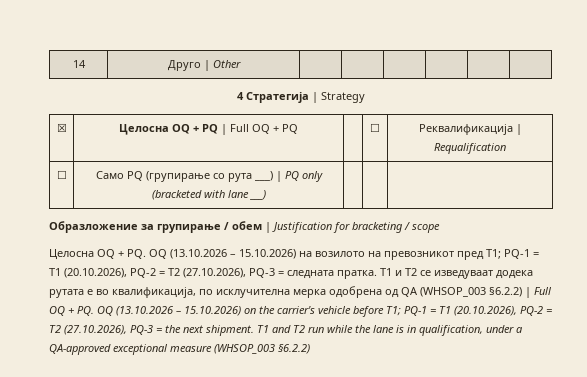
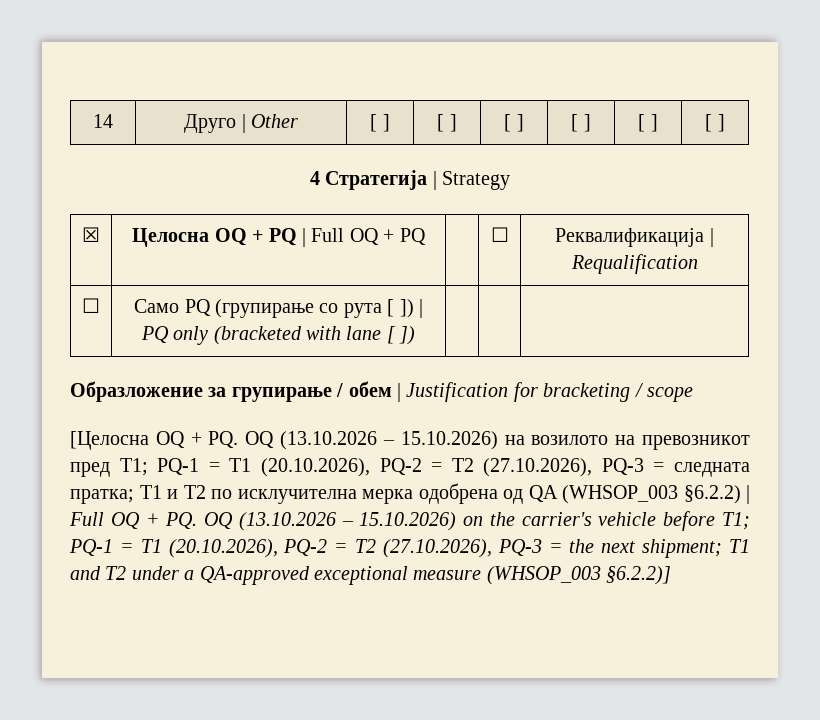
(241, 64) | | | | | -> [370,114,390,132] [437,114,457,132] [504,114,524,132] [571,114,591,132] [638,114,658,132] [705,114,725,132] [ ] | [ ] | [ ] | [ ] | [ ] | [ ]
[253,171,273,181] ___) -> [387,299,414,318] [ ])
[248,190,266,200] ___) -> [386,326,416,345] [ ])
[49,249,94,260] Целосна -> [70,431,149,450] [Целосна
[337,270,377,279] пратка. -> [70,489,134,504] пратка;
[420,270,533,279] [49,287,196,298] се изведуваат додека рутата е во квалификација, -> (206, 492) none
[206,325,254,336] shipment. -> [642,539,723,558] shipment;
[308,325,483,336] run while the lane is in qualification, -> (127, 573) none
[278,344,310,354] §6.2.2) -> [606,566,672,585] §6.2.2)]

